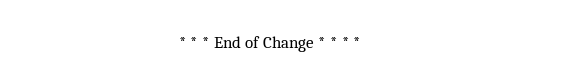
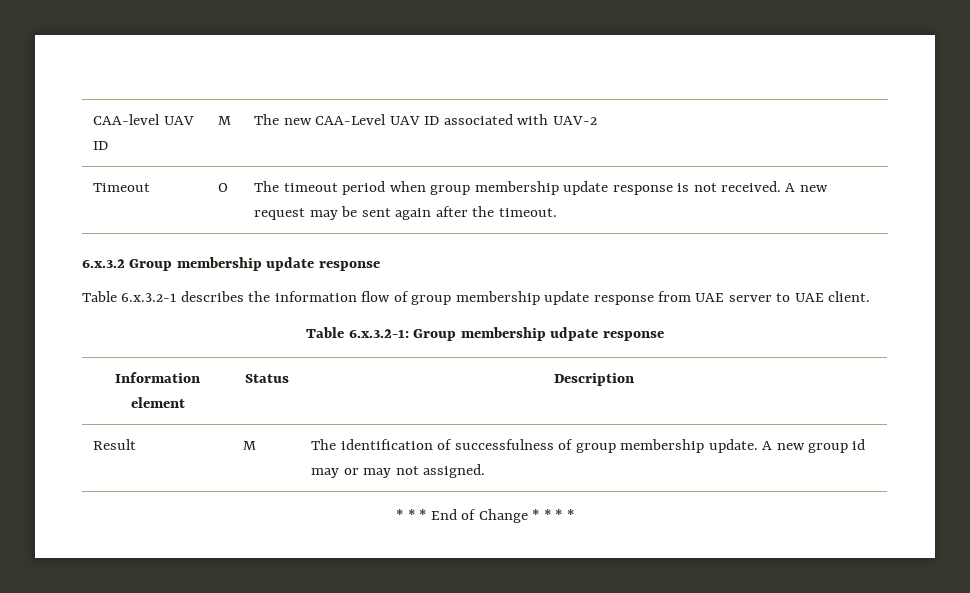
(178, 42) none -> [93,114,194,125] [93,141,109,150] [218,116,232,125] [254,114,597,125] [93,183,151,192] [218,183,229,192] [254,181,828,195] [254,206,557,220] [82,257,380,271] [82,291,871,305] [306,327,664,341] [115,372,200,383] [130,397,185,408] [244,374,289,383] [553,373,634,386] [93,439,137,450] [243,441,257,450] [311,439,866,453] [311,464,486,478] CAA-level UAV ID | M | The new CAA-Level UAV ID associated with UAV-2 // Timeout | O | The timeout period when group membership update response is not received. A new request may be sent again after the timeout. // 6.x.3.2 Group membership update response // Table 6.x.3.2-1 describes the information flow of group membership update response from UAE server to UAE client. // Table 6.x.3.2-1: Group membership udpate response // Information element | Status | Description // Result | M | The identification of successfulness of group membership update. A new group id may or may not assigned. //

